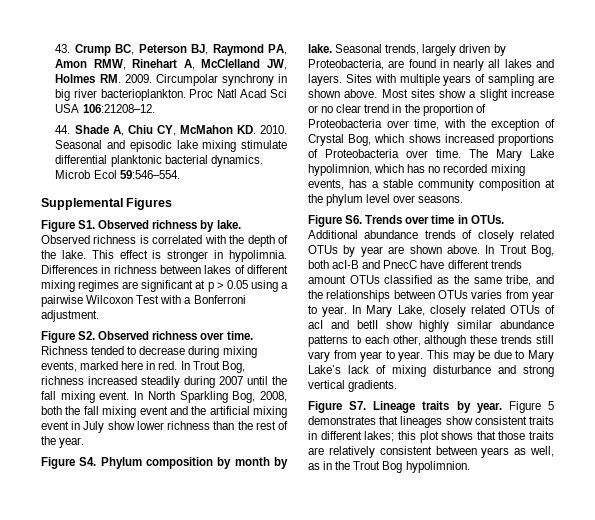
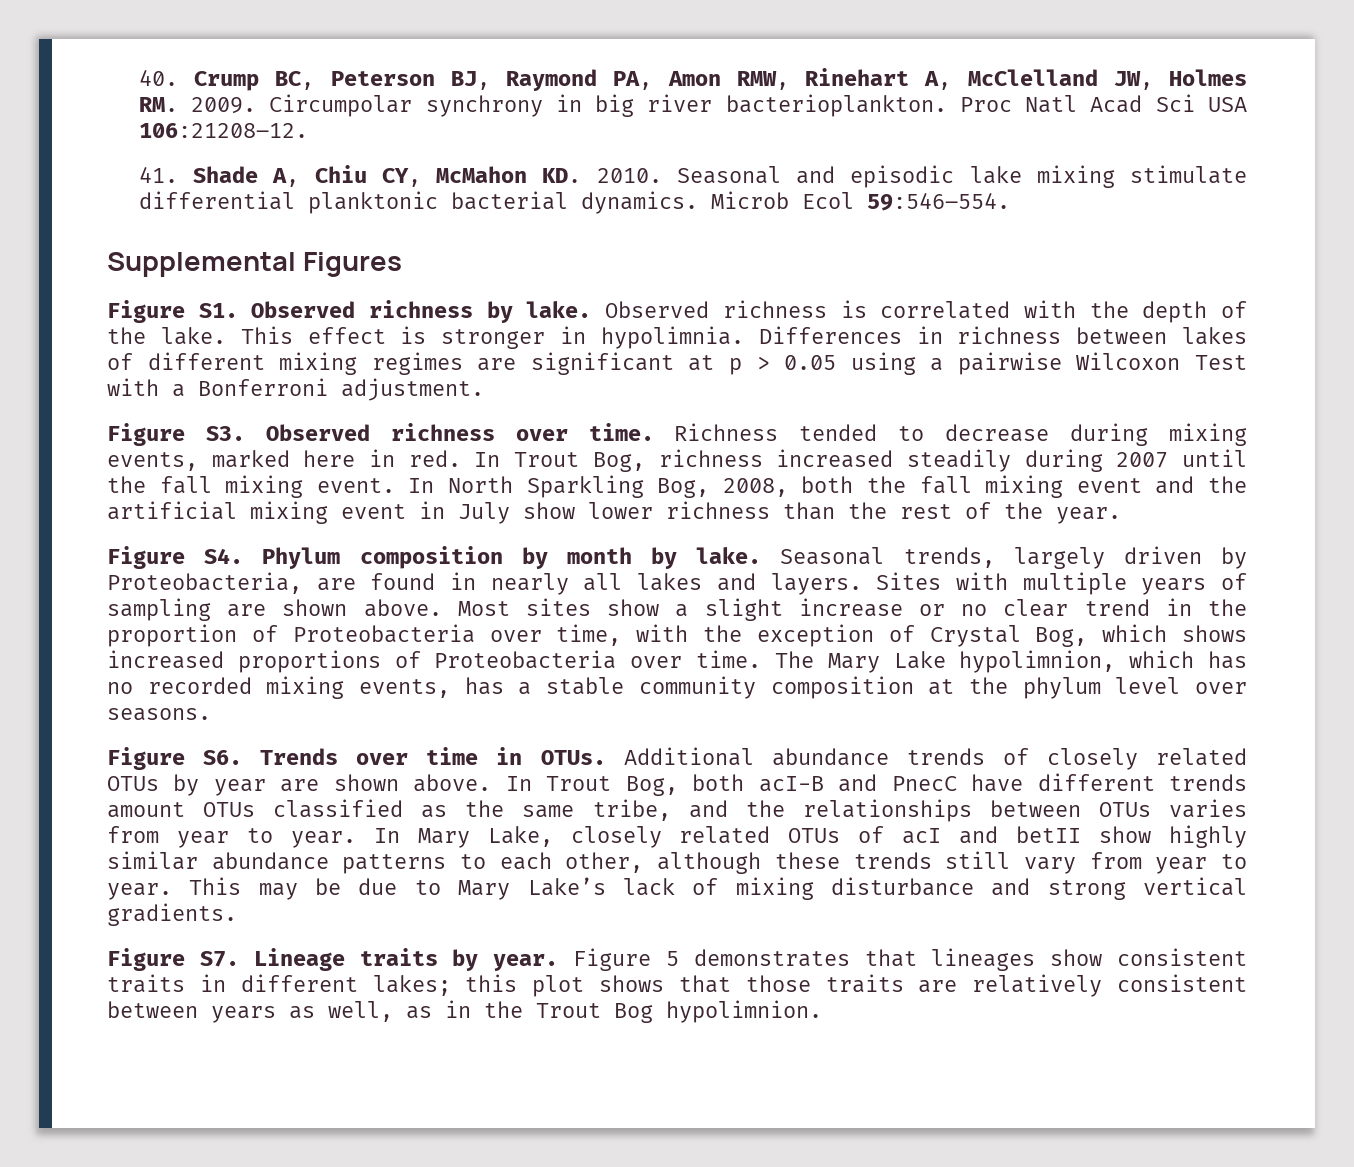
[55,44,71,53] 43. -> [138,70,178,86] 40.
[55,125,71,134] 44. -> [138,167,178,183] 41.
[78,331,96,340] S2. -> [205,426,245,441] S3.

